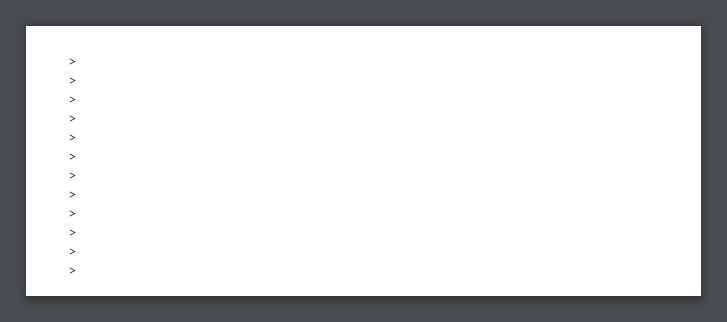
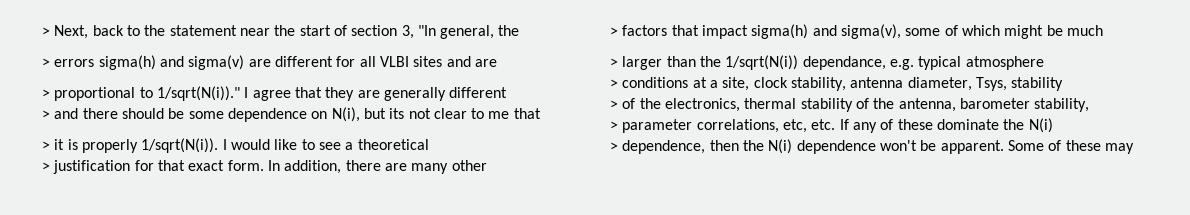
[69,58,76,66] [69,77,76,85] [69,96,76,104] [69,115,76,123] [69,134,76,142] [69,153,76,161] [69,172,76,180] [69,191,76,199] [69,210,76,218] [69,229,76,237] [69,248,76,256] [69,267,76,275] > // > // > // > // > // > // > // > // > // > // > // > -> [42,25,520,39] [42,55,497,70] [42,86,508,101] [42,107,541,122] [42,138,429,153] [42,160,487,174] [610,24,1103,39] [610,55,1044,70] [610,77,1064,91] [610,98,1090,112] [610,118,1053,133] [610,139,1134,154] > Next, back to the statement near the start of section 3, "In general, the // > errors sigma(h) and sigma(v) are different for all VLBI sites and are // > proportional to 1/sqrt(N(i))." I agree that they are generally different // > and there should be some dependence on N(i), but its not clear to me that // > it is properly 1/sqrt(N(i)). I would like to see a theoretical // > justification for that exact form. In addition, there are many other // > factors that impact sigma(h) and sigma(v), some of which might be much // > larger than the 1/sqrt(N(i)) dependance, e.g. typical atmosphere // > conditions at a site, clock stability, antenna diameter, Tsys, stability // > of the electronics, thermal stability of the antenna, barometer stability, // > parameter correlations, etc, etc. If any of these dominate the N(i) // > dependence, then the N(i) dependence won't be apparent. Some of these may

